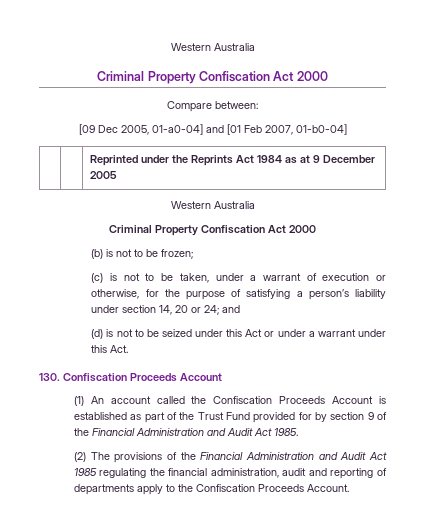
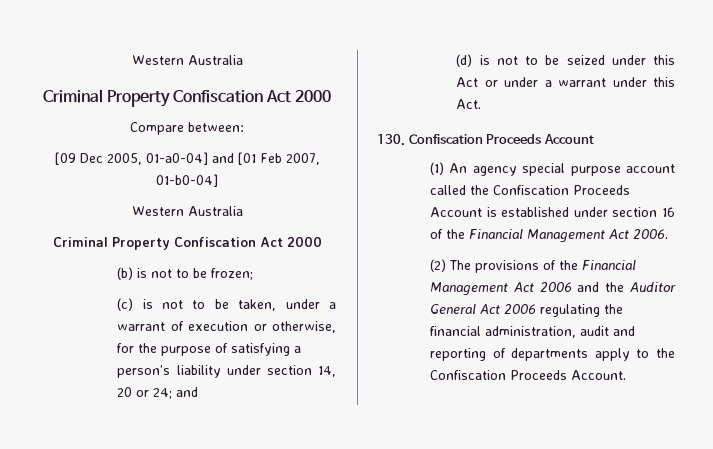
[90,155,376,166] [90,171,118,179] // | | Reprinted under the Reprints Act 1984 as at 9 December 2005 -> (218, 180) none
(104, 400) none -> [472,163,621,176] agency special purpose
[130,412,388,423] [73,428,298,436] as part of the Trust Fund provided for by section 9 of the Financial Administration and Audit Act 1985. -> [573,207,675,217] [429,229,668,243] under section 16 of the Financial Management Act 2006.
[245,452,387,460] [73,468,97,476] Administration and Audit Act 1985 -> [429,282,676,296] [429,304,536,314] Management Act 2006 and the Auditor General Act 2006

